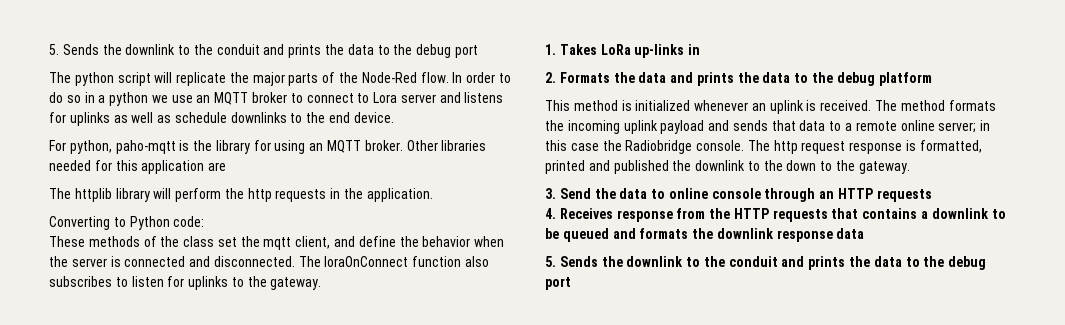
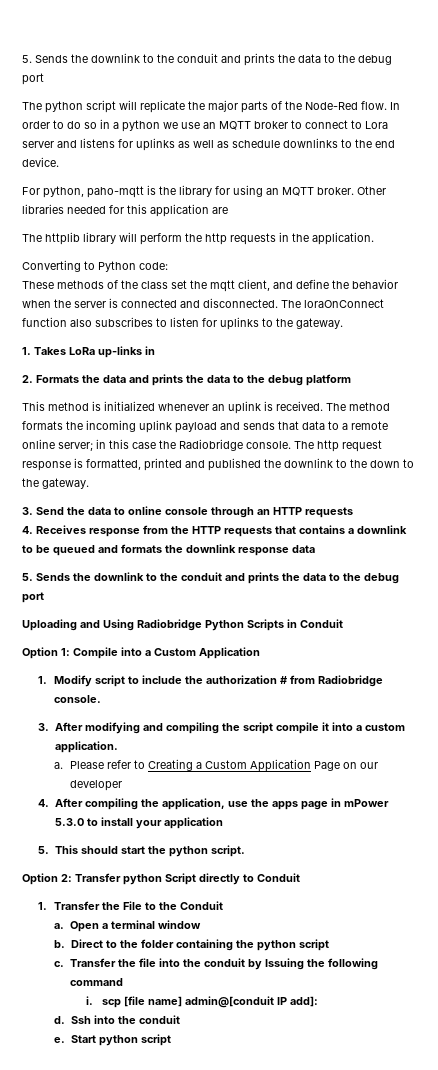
(571, 283) none -> [22,619,343,631] [22,647,260,659] [38,675,384,687] [54,695,102,703] [38,722,405,734] [54,741,118,753] [54,759,379,772] [70,780,123,791] [38,798,389,810] [54,817,223,829] [38,845,245,857] [22,873,300,885] [38,901,224,910] [54,920,202,932] [54,939,329,951] [54,958,379,970] [70,978,124,986] [86,996,319,1008] [54,1015,180,1024] [54,1034,171,1046] // Uploading and Using Radiobridge Python Scripts in Conduit // Option 1: Compile into a Custom Application // 1. Modify script to include the authorization # from Radiobridge console. // 3. After modifying and compiling the script compile it into a custom application. // a. Please refer to Creating a Custom Application Page on our developer // 4. After compiling the application, use the apps page in mPower 5.3.0 to install your application // 5. This should start the python script. // Option 2: Transfer python Script directly to Conduit // 1. Transfer the File to the Conduit // a. Open a terminal window // b. Direct to the folder containing the python script // c. Transfer the file into the conduit by Issuing the following command // i. scp [file name] admin@[conduit IP add]: // d. Ssh into the conduit // e. Start python script

